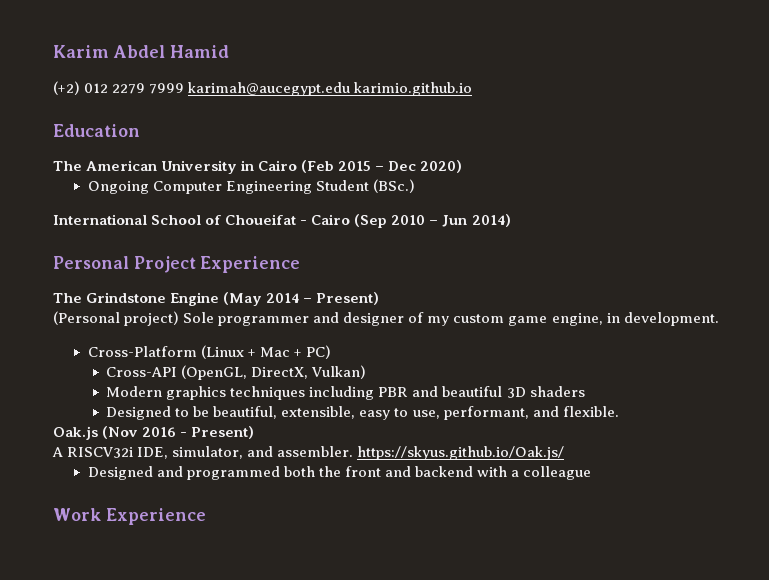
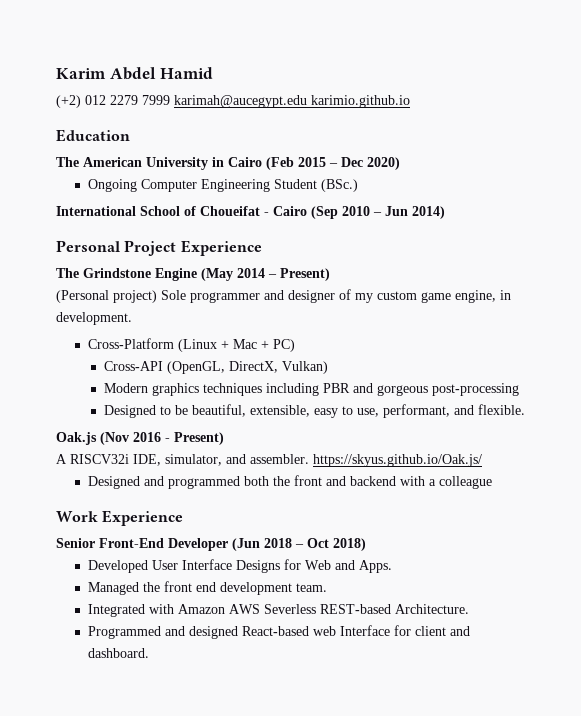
[442,386,585,398] beautiful 3D shaders -> [377,383,520,396] gorgeous post-processing
(206, 516) none -> [56,538,366,551] [87,559,392,573] [87,581,327,595] [87,604,469,617] [87,625,470,639] [87,648,149,658] // Senior Front-End Developer (Jun 2018 – Oct 2018) // Developed User Interface Designs for Web and Apps. // Managed the front end development team. // Integrated with Amazon AWS Severless REST-based Architecture. // Programmed and designed React-based web Interface for client and dashboard.

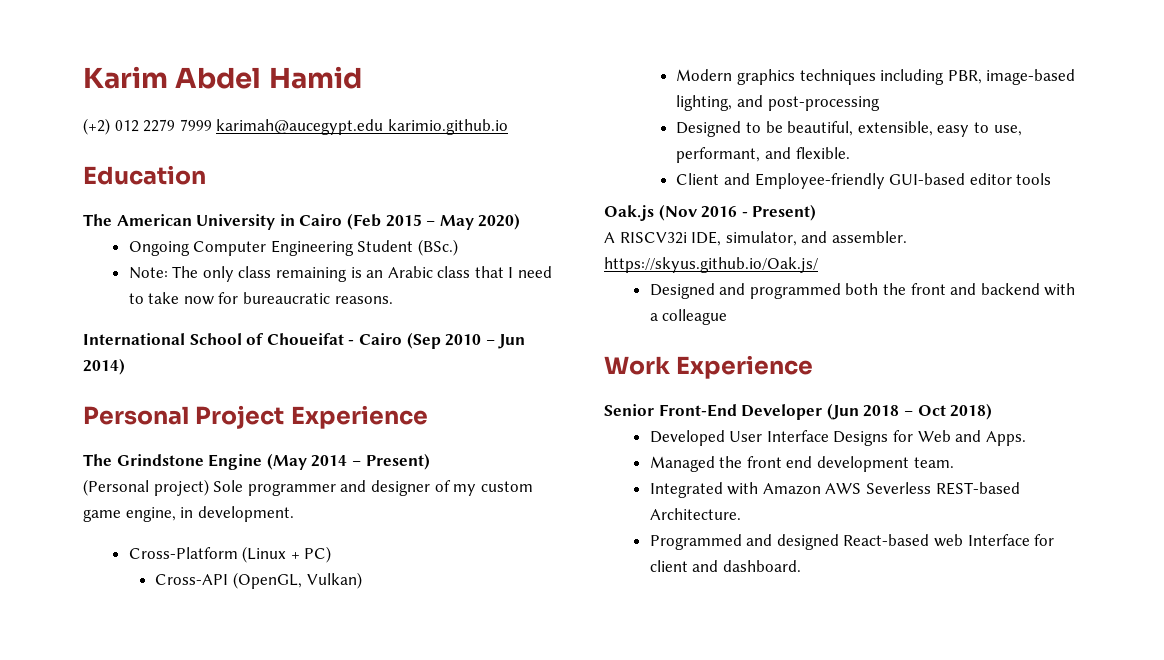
[341,157,363,167] Dec -> [439,215,474,230] May
(358, 185) none -> [128,266,553,282] [128,292,393,305] // Note: The only class remaining is an Arabic class that I need to take now for bureaucratic reasons.
[232,339,269,349] Mac + -> (300, 555) none
[229,361,279,373] DirectX, -> (303, 580) none
[323,383,429,396] PBR and gorgeous -> [947,69,1076,85] [676,95,764,111] PBR, image-based lighting, and
(526, 409) none -> [676,173,1052,189] // Client and Employee-friendly GUI-based editor tools

